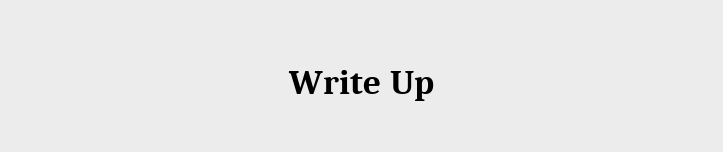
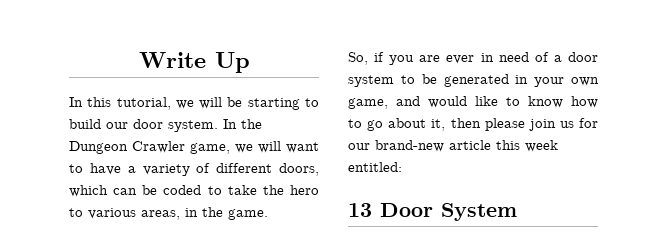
(435, 86) none -> [69,97,319,110] [69,119,262,132] [69,141,319,154] [69,163,319,176] [69,185,319,197] [69,207,268,220] [348,52,598,65] [348,74,599,87] [348,96,598,109] [348,118,598,131] [348,140,558,152] [348,162,402,172] [348,203,517,221] // In this tutorial, we will be starting to build our door system. In the Dungeon Crawler game, we will want to have a variety of different doors, which can be coded to take the hero to various areas, in the game. // So, if you are ever in need of a door system to be generated in your own game, and would like to know how to go about it, then please join us for our brand-new article this week entitled: // 13 Door System

